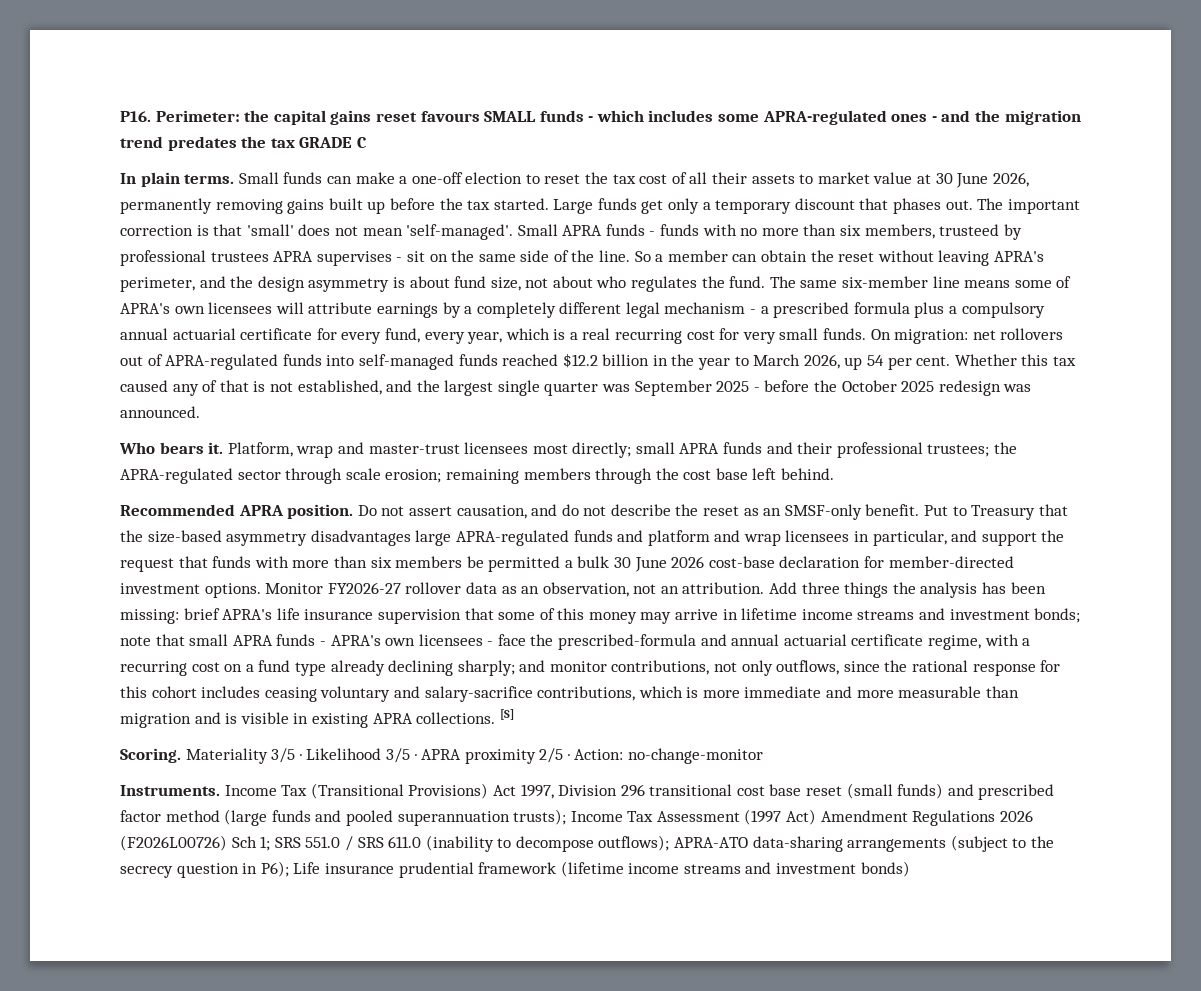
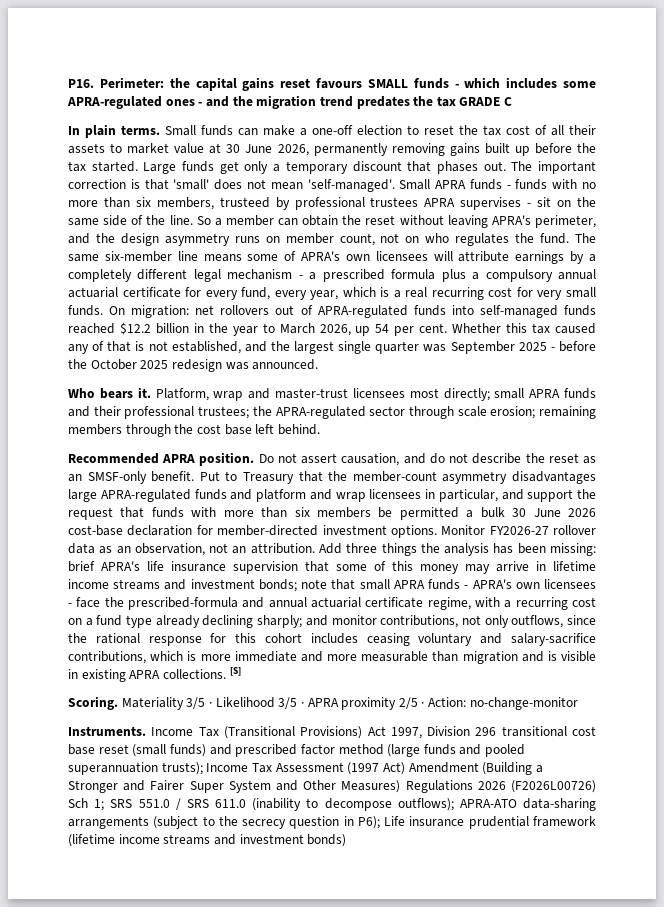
[392,276,593,291] is about fund size, not about -> [234,233,420,246] runs on member count, not on
[147,530,222,543] size-based -> [352,471,437,482] member-count
(908, 816) none -> [482,762,543,775] [68,780,401,793] (Building a Stronger and Fairer Super System and Other Measures)

